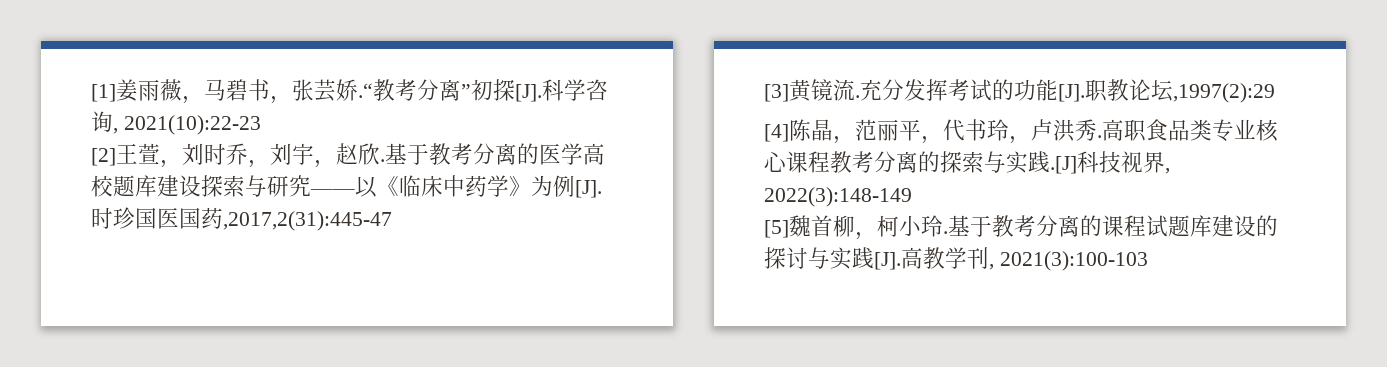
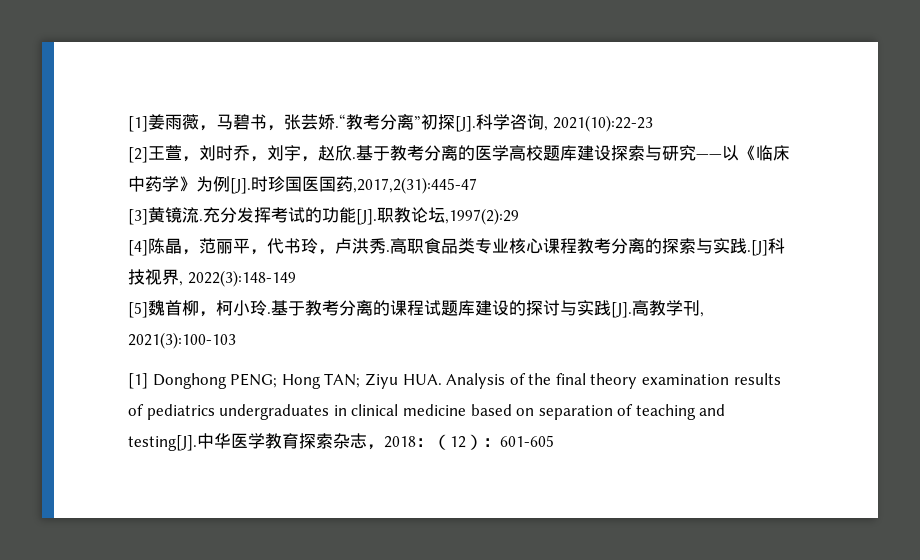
(1148, 261) none -> [128,373,781,389] [128,404,726,420] [128,433,554,451] // [1] Donghong PENG; Hong TAN; Ziyu HUA. Analysis of the final theory examination results of pediatrics undergraduates in clinical medicine based on separation of teaching and testing[J].中华医学教育探索杂志，2018：（12）：601-605

